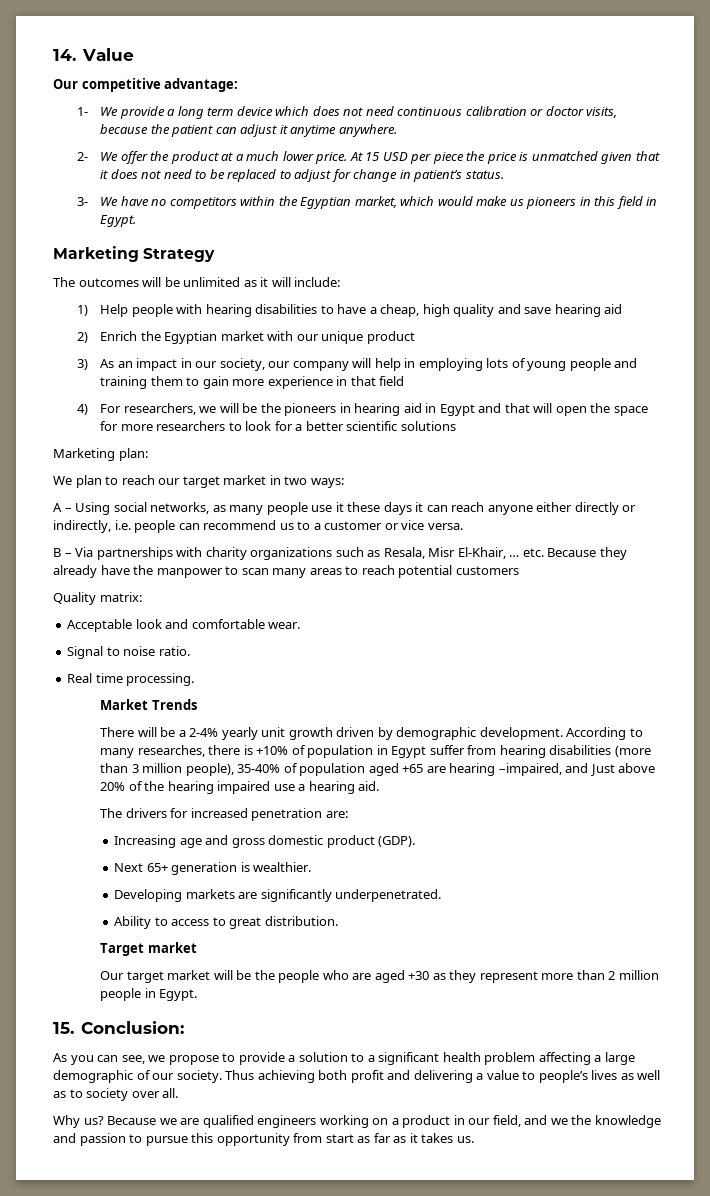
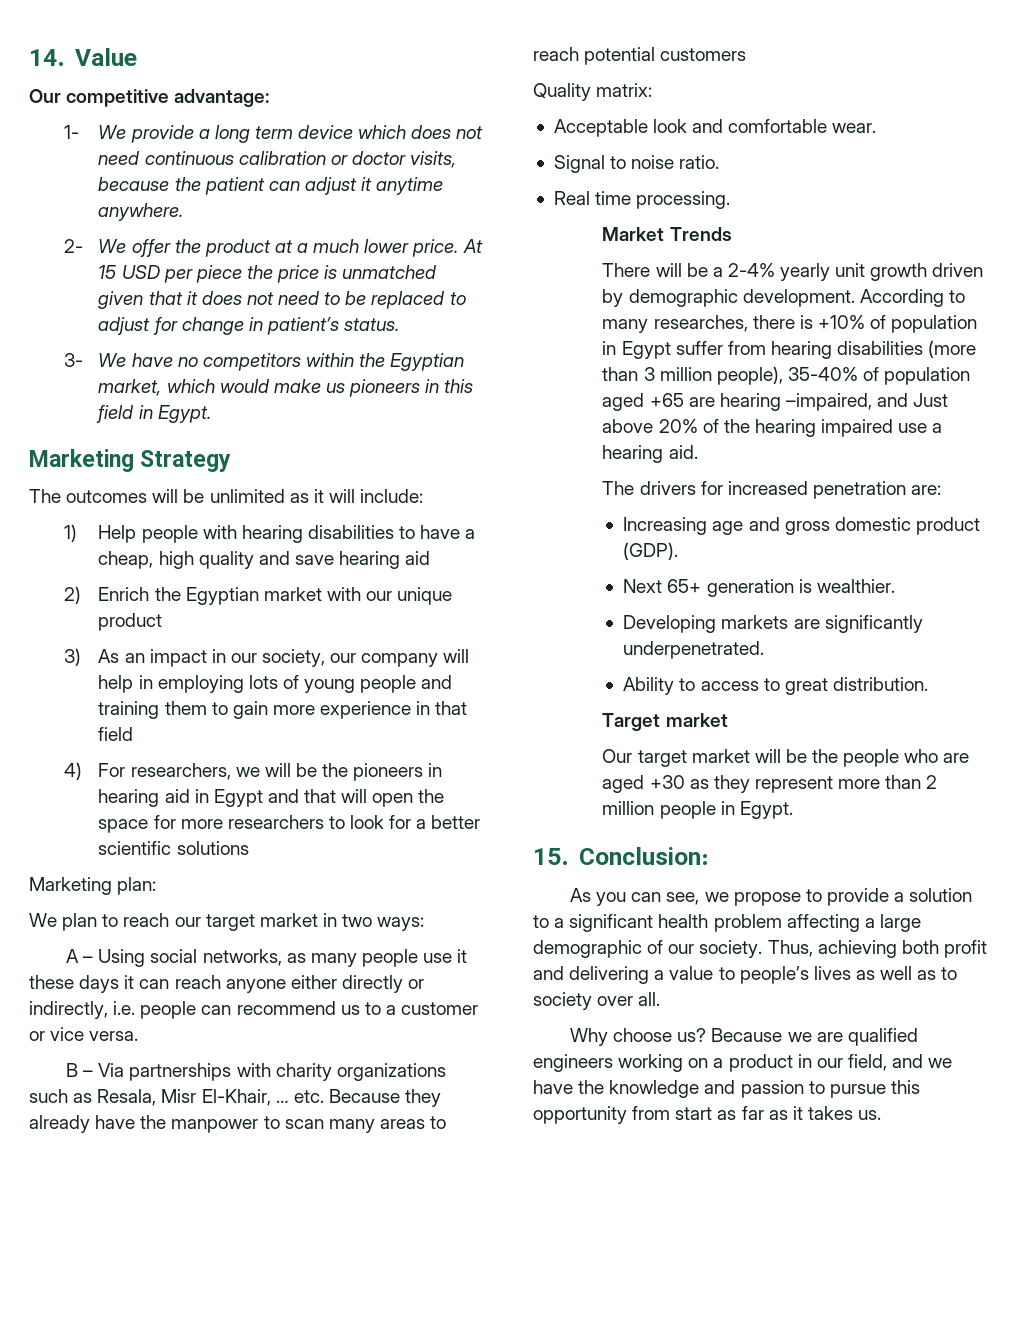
[225,1070,255,1080] Thus -> [767,940,813,957] Thus,
(80, 1121) none -> [613,1028,673,1042] choose
(568, 1121) none -> [533,1080,573,1094] have

